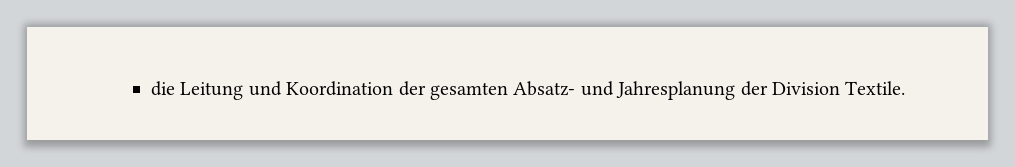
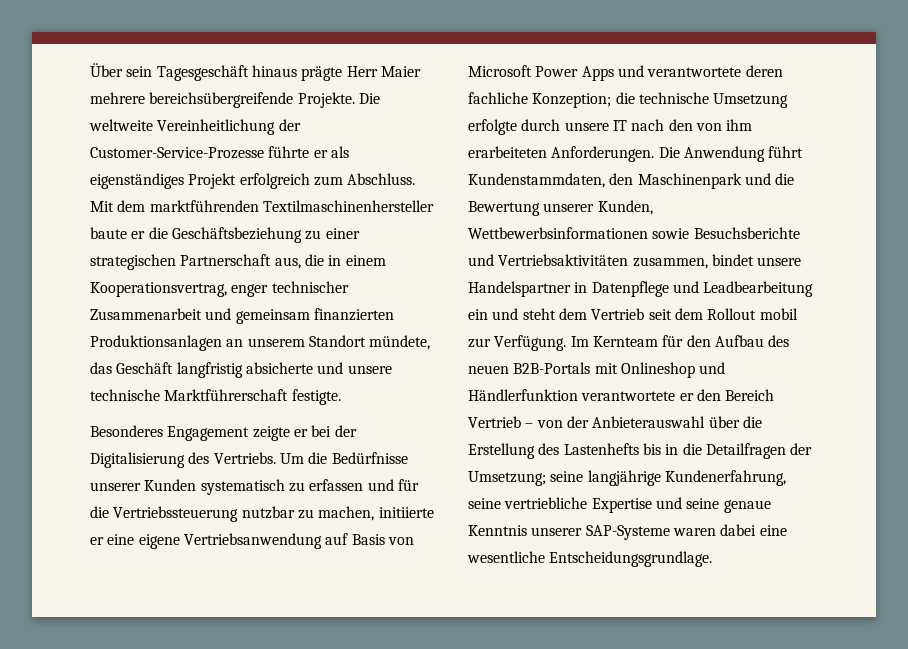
[151,81,906,100] die Leitung und Koordination der gesamten Absatz- und Jahresplanung der Division Textile. -> [90,63,421,81] [90,92,380,108] [89,119,301,135] [90,146,349,159] [90,173,416,189] [90,200,434,212] [90,227,360,243] [90,254,386,270] [90,281,349,297] [90,308,394,324] [90,335,431,351] [90,362,392,378] [90,389,341,405] [90,425,357,441] [90,452,408,468] [90,479,419,495] [90,506,434,522] [90,533,414,549] [468,65,783,81] [468,92,789,108] [468,119,753,135] [468,146,804,162] [468,173,795,189] [468,200,653,216] [468,227,800,239] [468,254,802,269] [468,281,814,297] [468,308,798,320] [468,335,790,351] [468,362,726,378] [468,389,775,401] [468,416,762,428] [468,443,813,459] [468,470,786,486] [468,497,771,513] [468,524,787,540] [467,551,713,567] Über sein Tagesgeschäft hinaus prägte Herr Maier mehrere bereichsübergreifende Projekte. Die weltweite Vereinheitlichung der Customer-Service-Prozesse führte er als eigenständiges Projekt erfolgreich zum Abschluss. Mit dem marktführenden Textilmaschinenhersteller baute er die Geschäftsbeziehung zu einer strategischen Partnerschaft aus, die in einem Kooperationsvertrag, enger technischer Zusammenarbeit und gemeinsam finanzierten Produktionsanlagen an unserem Standort mündete, das Geschäft langfristig absicherte und unsere technische Marktführerschaft festigte. // Besonderes Engagement zeigte er bei der Digitalisierung des Vertriebs. Um die Bedürfnisse unserer Kunden systematisch zu erfassen und für die Vertriebssteuerung nutzbar zu machen, initiierte er eine eigene Vertriebsanwendung auf Basis von Microsoft Power Apps und verantwortete deren fachliche Konzeption; die technische Umsetzung erfolgte durch unsere IT nach den von ihm erarbeiteten Anforderungen. Die Anwendung führt Kundenstammdaten, den Maschinenpark und die Bewertung unserer Kunden, Wettbewerbsinformationen sowie Besuchsberichte und Vertriebsaktivitäten zusammen, bindet unsere Handelspartner in Datenpflege und Leadbearbeitung ein und steht dem Vertrieb seit dem Rollout mobil zur Verfügung. Im Kernteam für den Aufbau des neuen B2B-Portals mit Onlineshop und Händlerfunktion verantwortete er den Bereich Vertrieb – von der Anbieterauswahl über die Erstellung des Lastenhefts bis in die Detailfragen der Umsetzung; seine langjährige Kundenerfahrung, seine vertriebliche Expertise und seine genaue Kenntnis unserer SAP-Systeme waren dabei eine wesentliche Entscheidungsgrundlage.

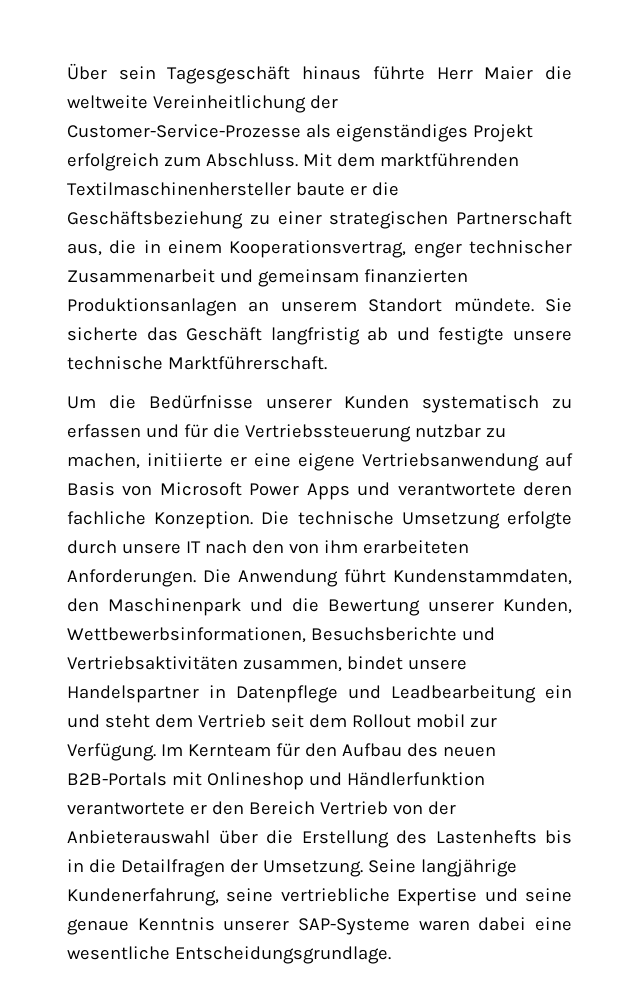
[301,66,343,81] prägte -> [372,66,425,80] führte
[90,92,380,108] mehrere bereichsübergreifende Projekte. Die -> [545,66,572,80] die
[268,146,328,158] führte er -> (301, 131) none
[369,335,431,350] [90,362,392,378] [90,389,341,405] [90,425,357,441] [90,452,276,468] mündete, das Geschäft langfristig absicherte und unsere technische Marktführerschaft festigte. // Besonderes Engagement zeigte er bei der Digitalisierung des Vertriebs. -> [453,298,572,312] [67,327,572,345] [67,356,327,370] mündete. Sie sicherte das Geschäft langfristig ab und festigte unsere technische Marktführerschaft. //
[532,92,635,108] Konzeption; die -> [154,511,290,529] Konzeption. Die
[468,227,690,239] Wettbewerbsinformationen sowie -> [67,627,306,643] Wettbewerbsinformationen,
[525,423,534,428] – -> (388, 808) none
[468,471,584,486] Umsetzung; seine -> [262,859,416,877] Umsetzung. Seine

